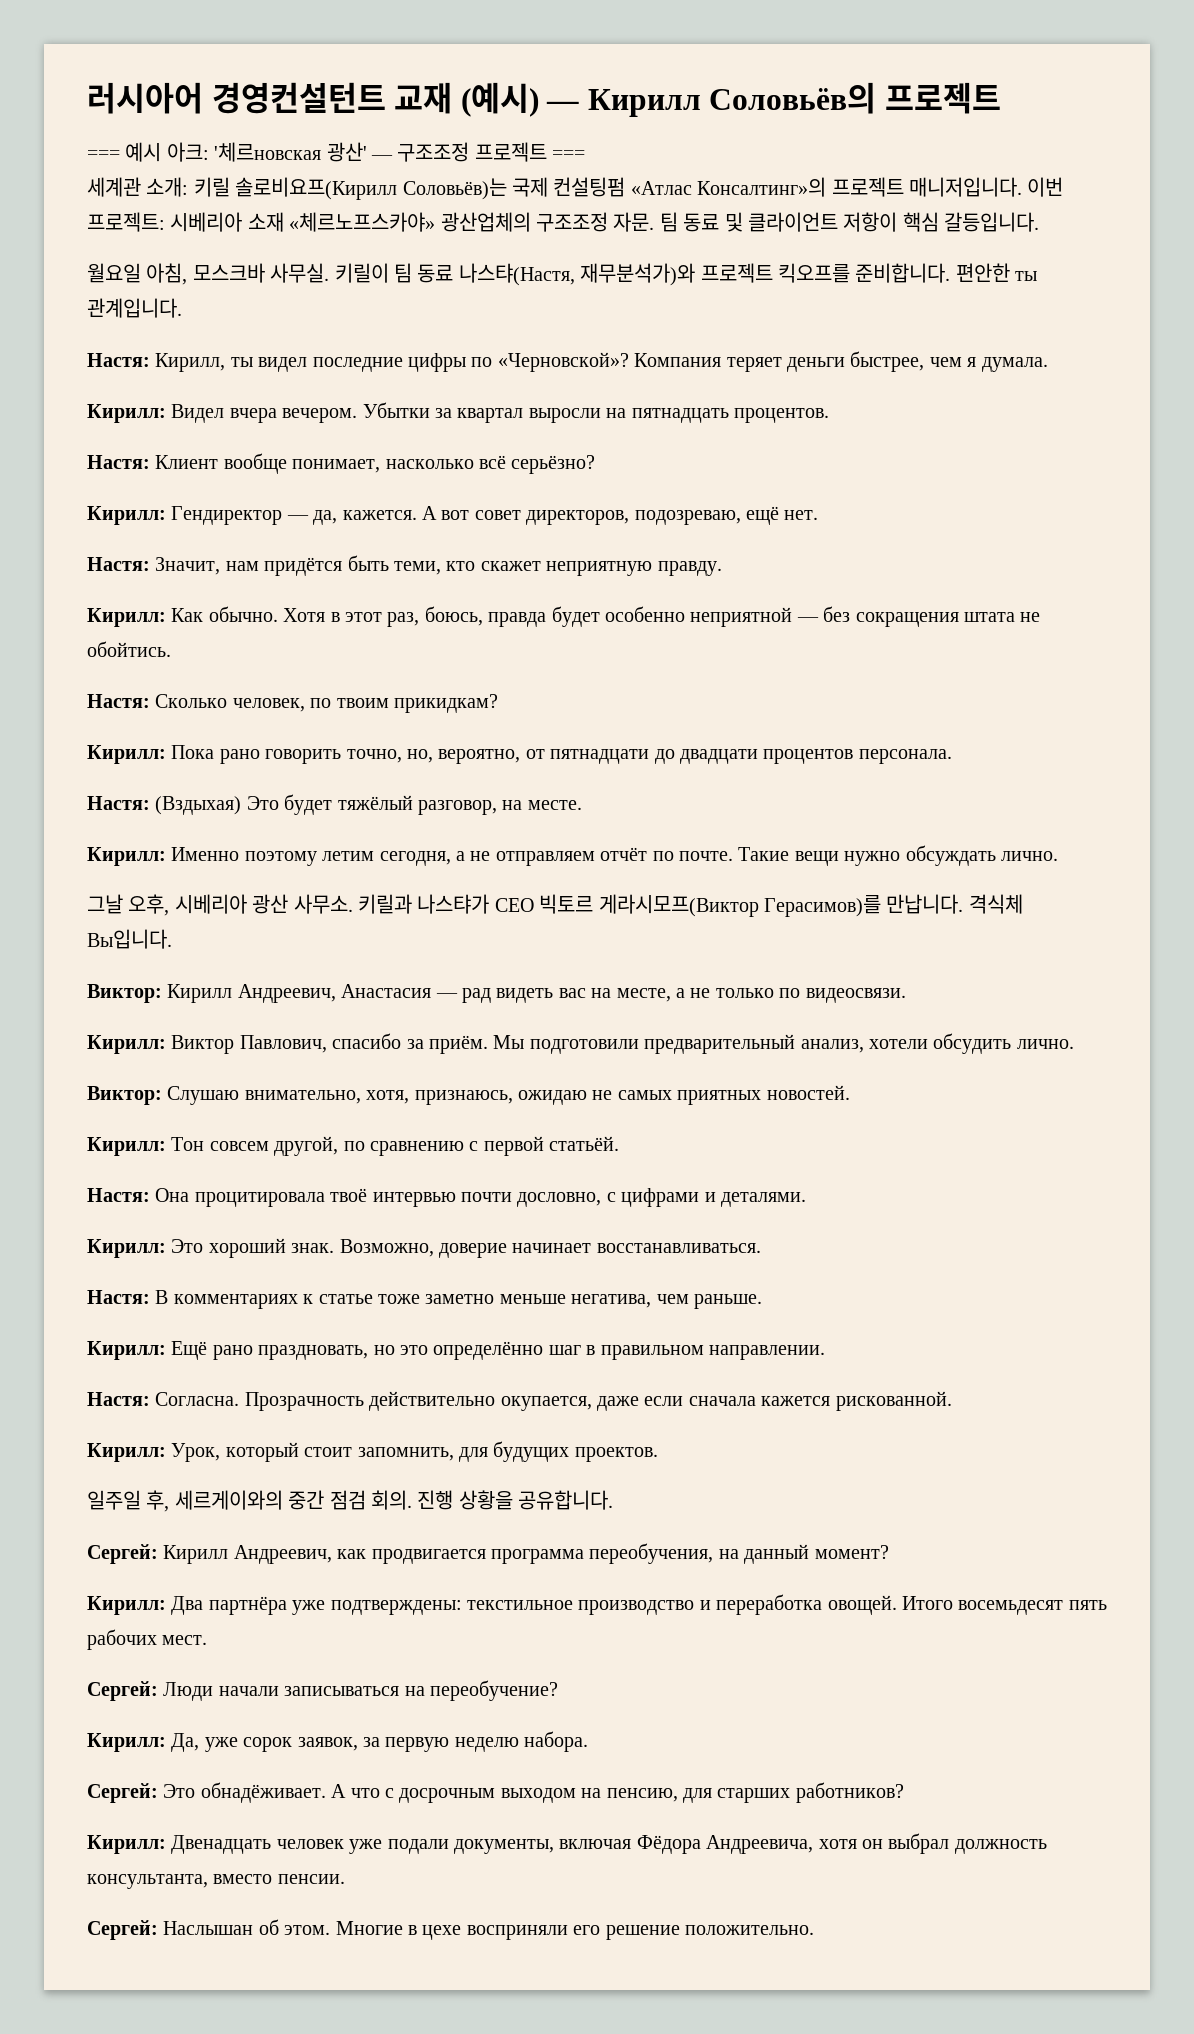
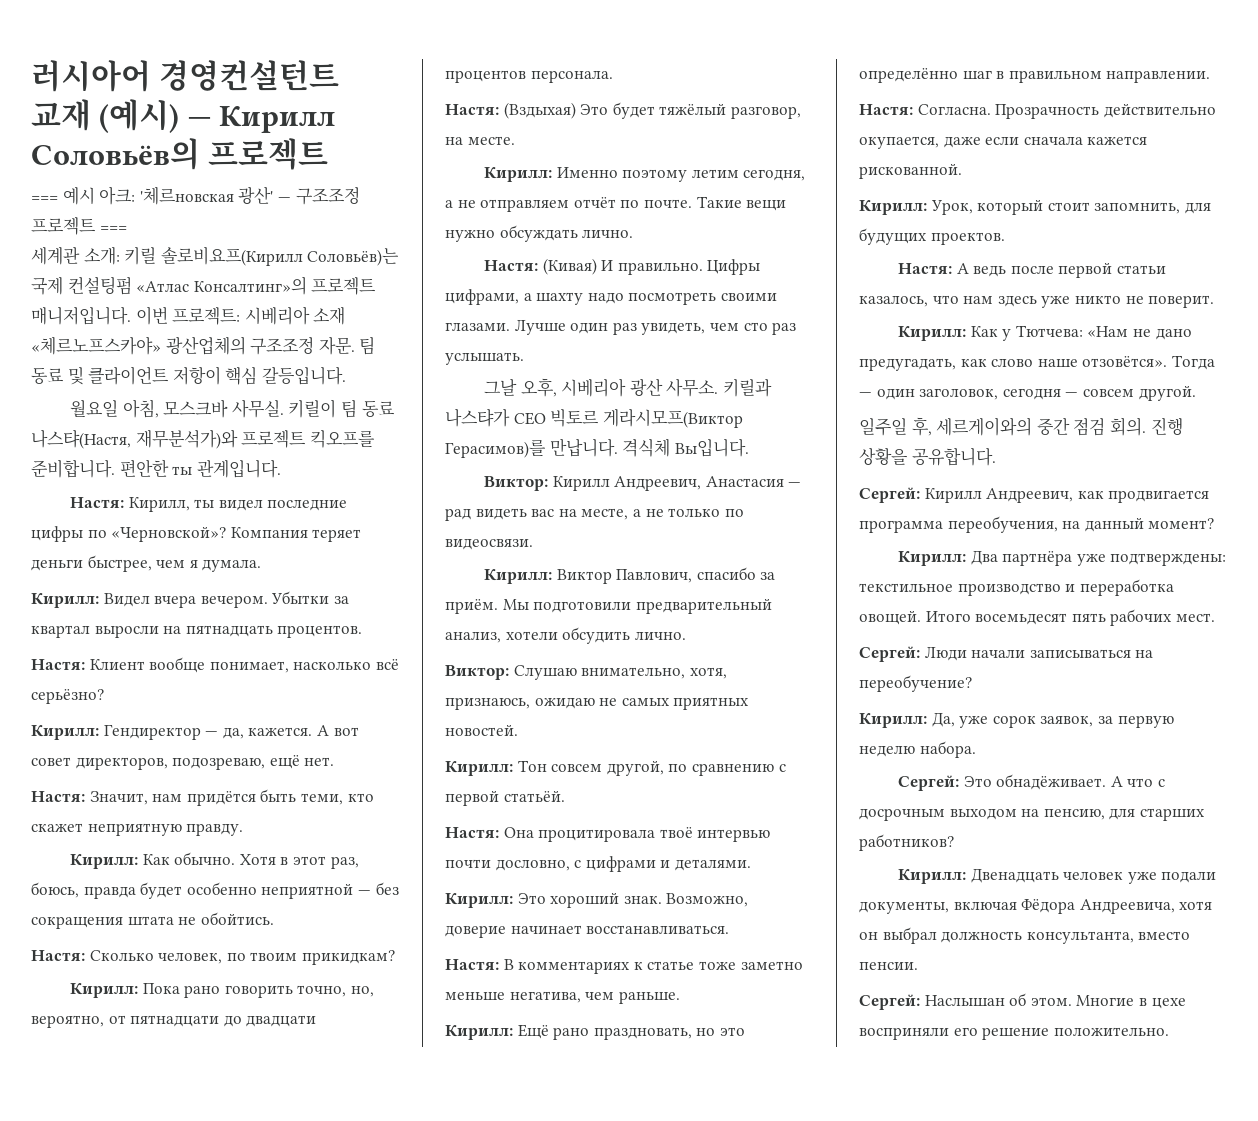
(1058, 856) none -> [484,258,761,275] [445,289,777,305] [445,319,797,335] [445,352,524,365] // Настя: (Кивая) И правильно. Цифры цифрами, а шахту надо посмотреть своими глазами. Лучше один раз увидеть, чем сто раз услышать.
(658, 1454) none -> [898,262,1167,278] [859,295,1215,308] [898,325,1192,341] [859,355,1215,371] [859,385,1196,401] // Настя: А ведь после первой статьи казалось, что нам здесь уже никто не поверит. // Кирилл: Как у Тютчева: «Нам не дано предугадать, как слово наше отзовётся». Тогда — один заголовок, сегодня — совсем другой.

